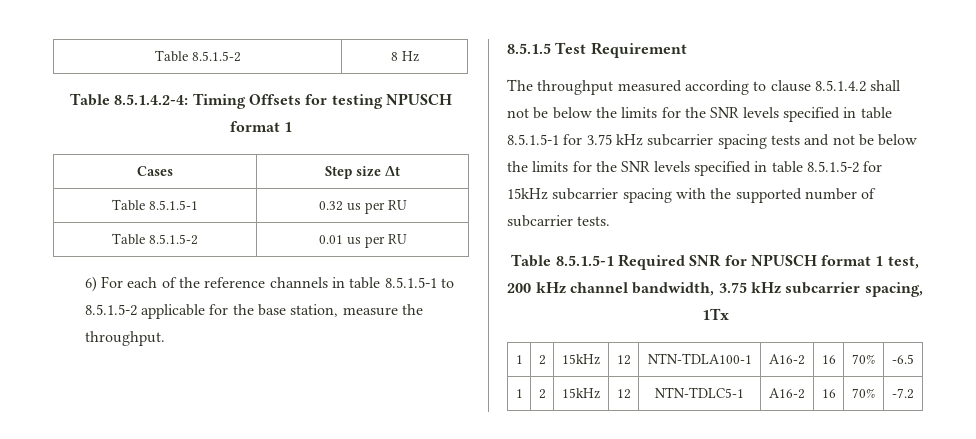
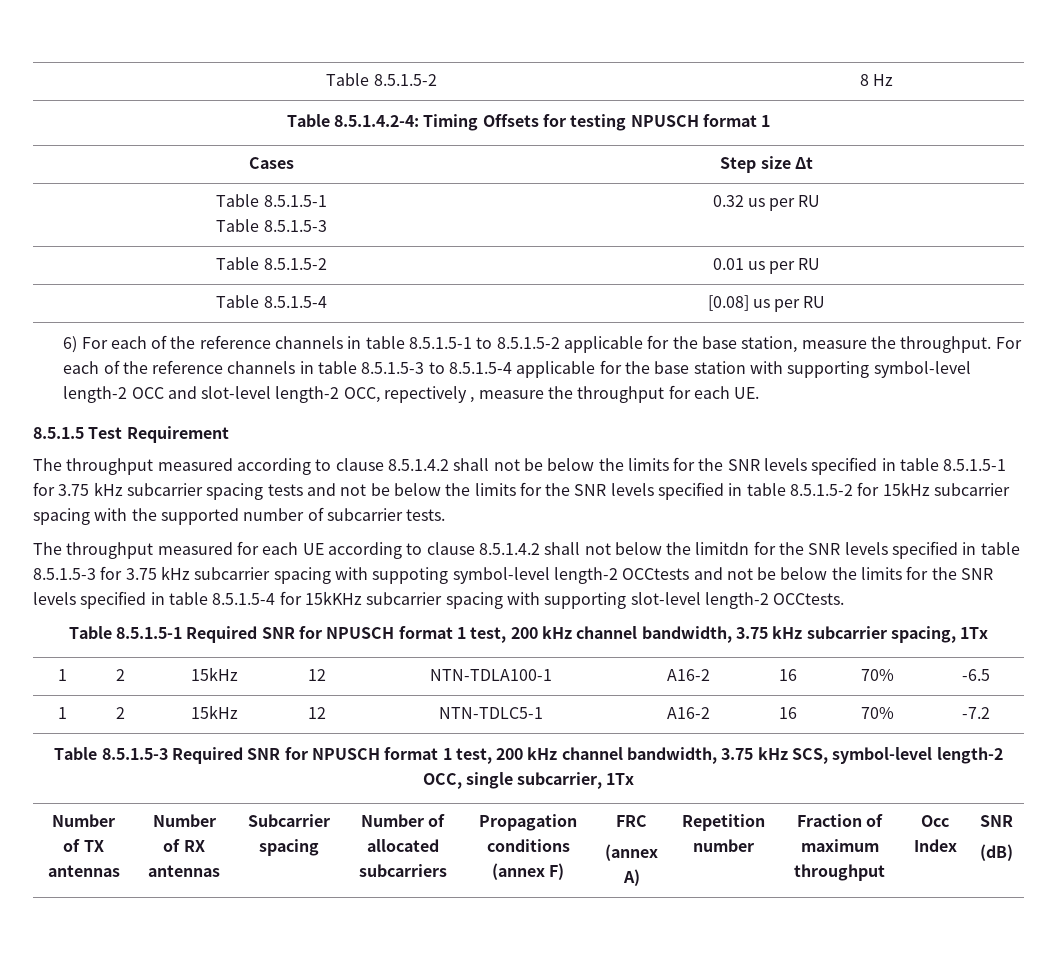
(198, 205) none -> [216,219,327,232] // Table 8.5.1.5-3
(407, 239) none -> [216,295,327,308] [707,295,826,312] // Table 8.5.1.5-4 | [0.08] us per RU
(165, 338) none -> [995,337,1022,349] [63,360,971,378] [63,385,760,403] For each of the reference channels in table 8.5.1.5-3 to 8.5.1.5-4 applicable for the base station with supporting symbol-level length-2 OCC and slot-level length-2 OCC, repectively , measure the throughput for each UE.
(611, 221) none -> [33,541,1020,559] [33,566,994,584] [33,591,845,609] // The throughput measured for each UE according to clause 8.5.1.4.2 shall not below the limitdn for the SNR levels specified in table 8.5.1.5-3 for 3.75 kHz subcarrier spacing with suppoting symbol-level length-2 OCCtests and not be below the limits for the SNR levels specified in table 8.5.1.5-4 for 15kKHz subcarrier spacing with supporting slot-level length-2 OCCtests.
(914, 393) none -> [54,747,1003,764] [422,772,635,789] [52,814,115,827] [63,839,104,852] [47,865,120,877] [152,814,216,827] [163,839,205,852] [148,865,220,877] [247,814,330,827] [258,839,319,856] [360,814,446,827] [366,839,439,852] [358,864,447,877] [479,814,577,831] [486,839,570,852] [491,863,565,880] [616,815,647,827] [605,844,658,861] [622,869,640,886] [682,814,765,831] [693,839,754,852] [796,814,884,827] [800,839,879,852] [794,864,885,881] [921,815,949,827] [913,839,957,852] [979,815,1013,827] [979,844,1013,861] // Table 8.5.1.5-3 Required SNR for NPUSCH format 1 test, 200 kHz channel bandwidth, 3.75 kHz SCS, symbol-level length-2 OCC, single subcarrier, 1Tx // Number of TX antennas | Number of RX antennas | Subcarrier spacing | Number of allocated subcarriers | Propagation conditions (annex F) | FRC // (annex A) | Repetition number | Fraction of maximum throughput | Occ Index | SNR // (dB)

